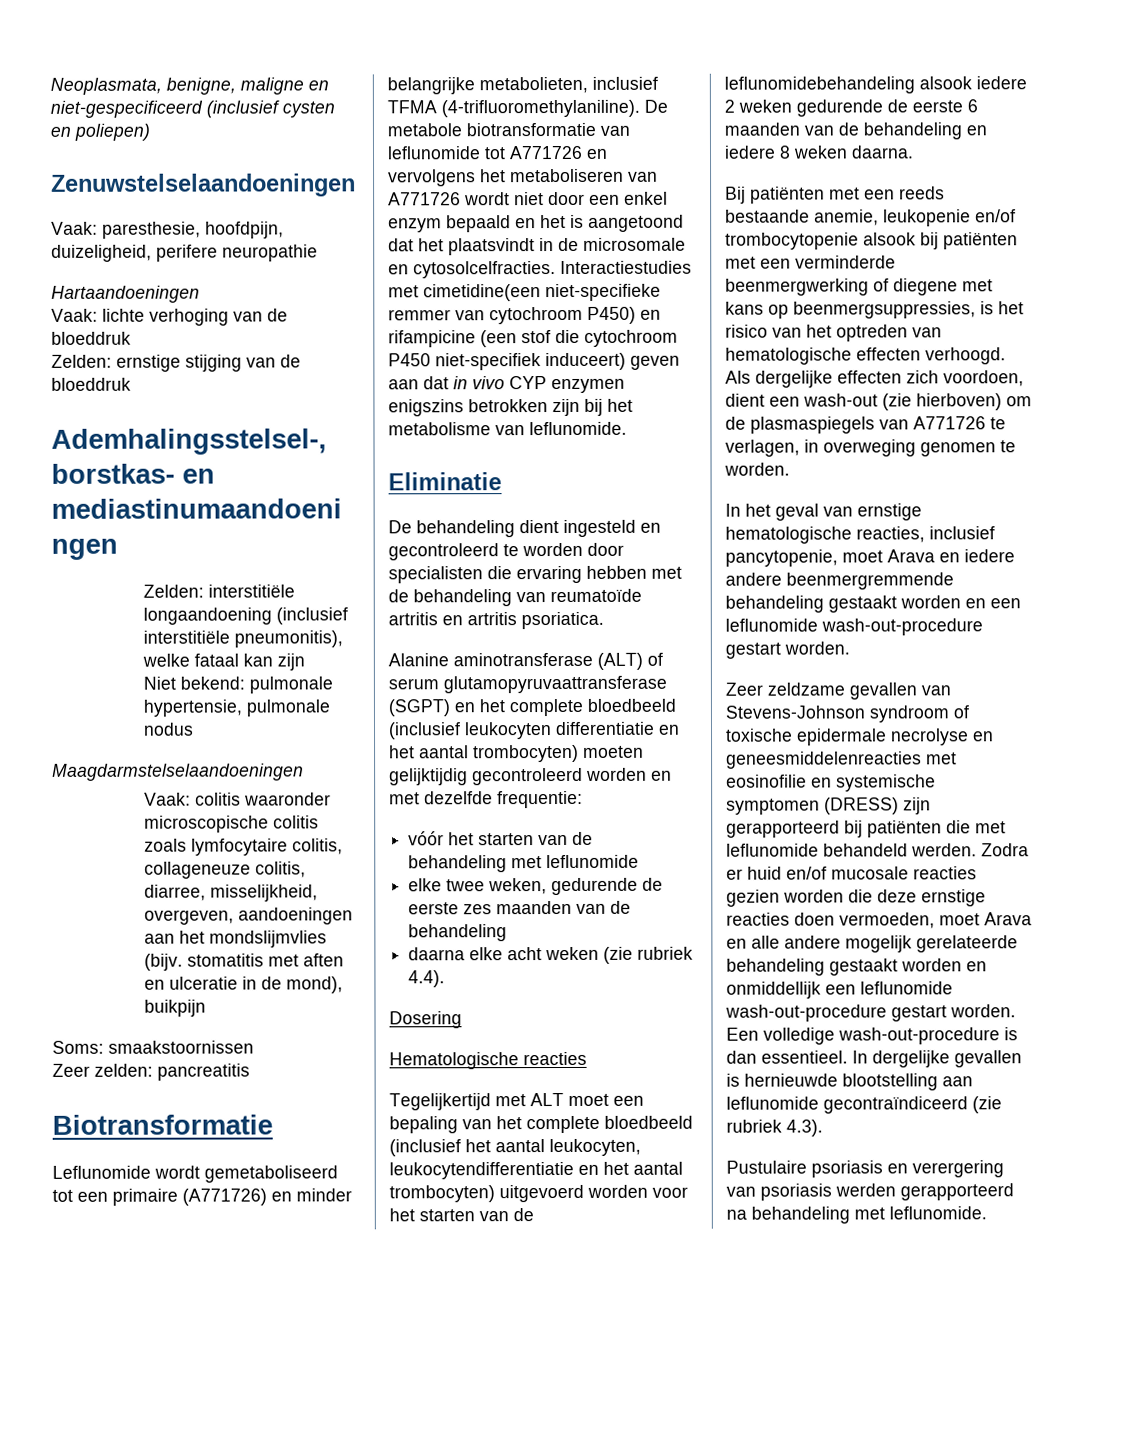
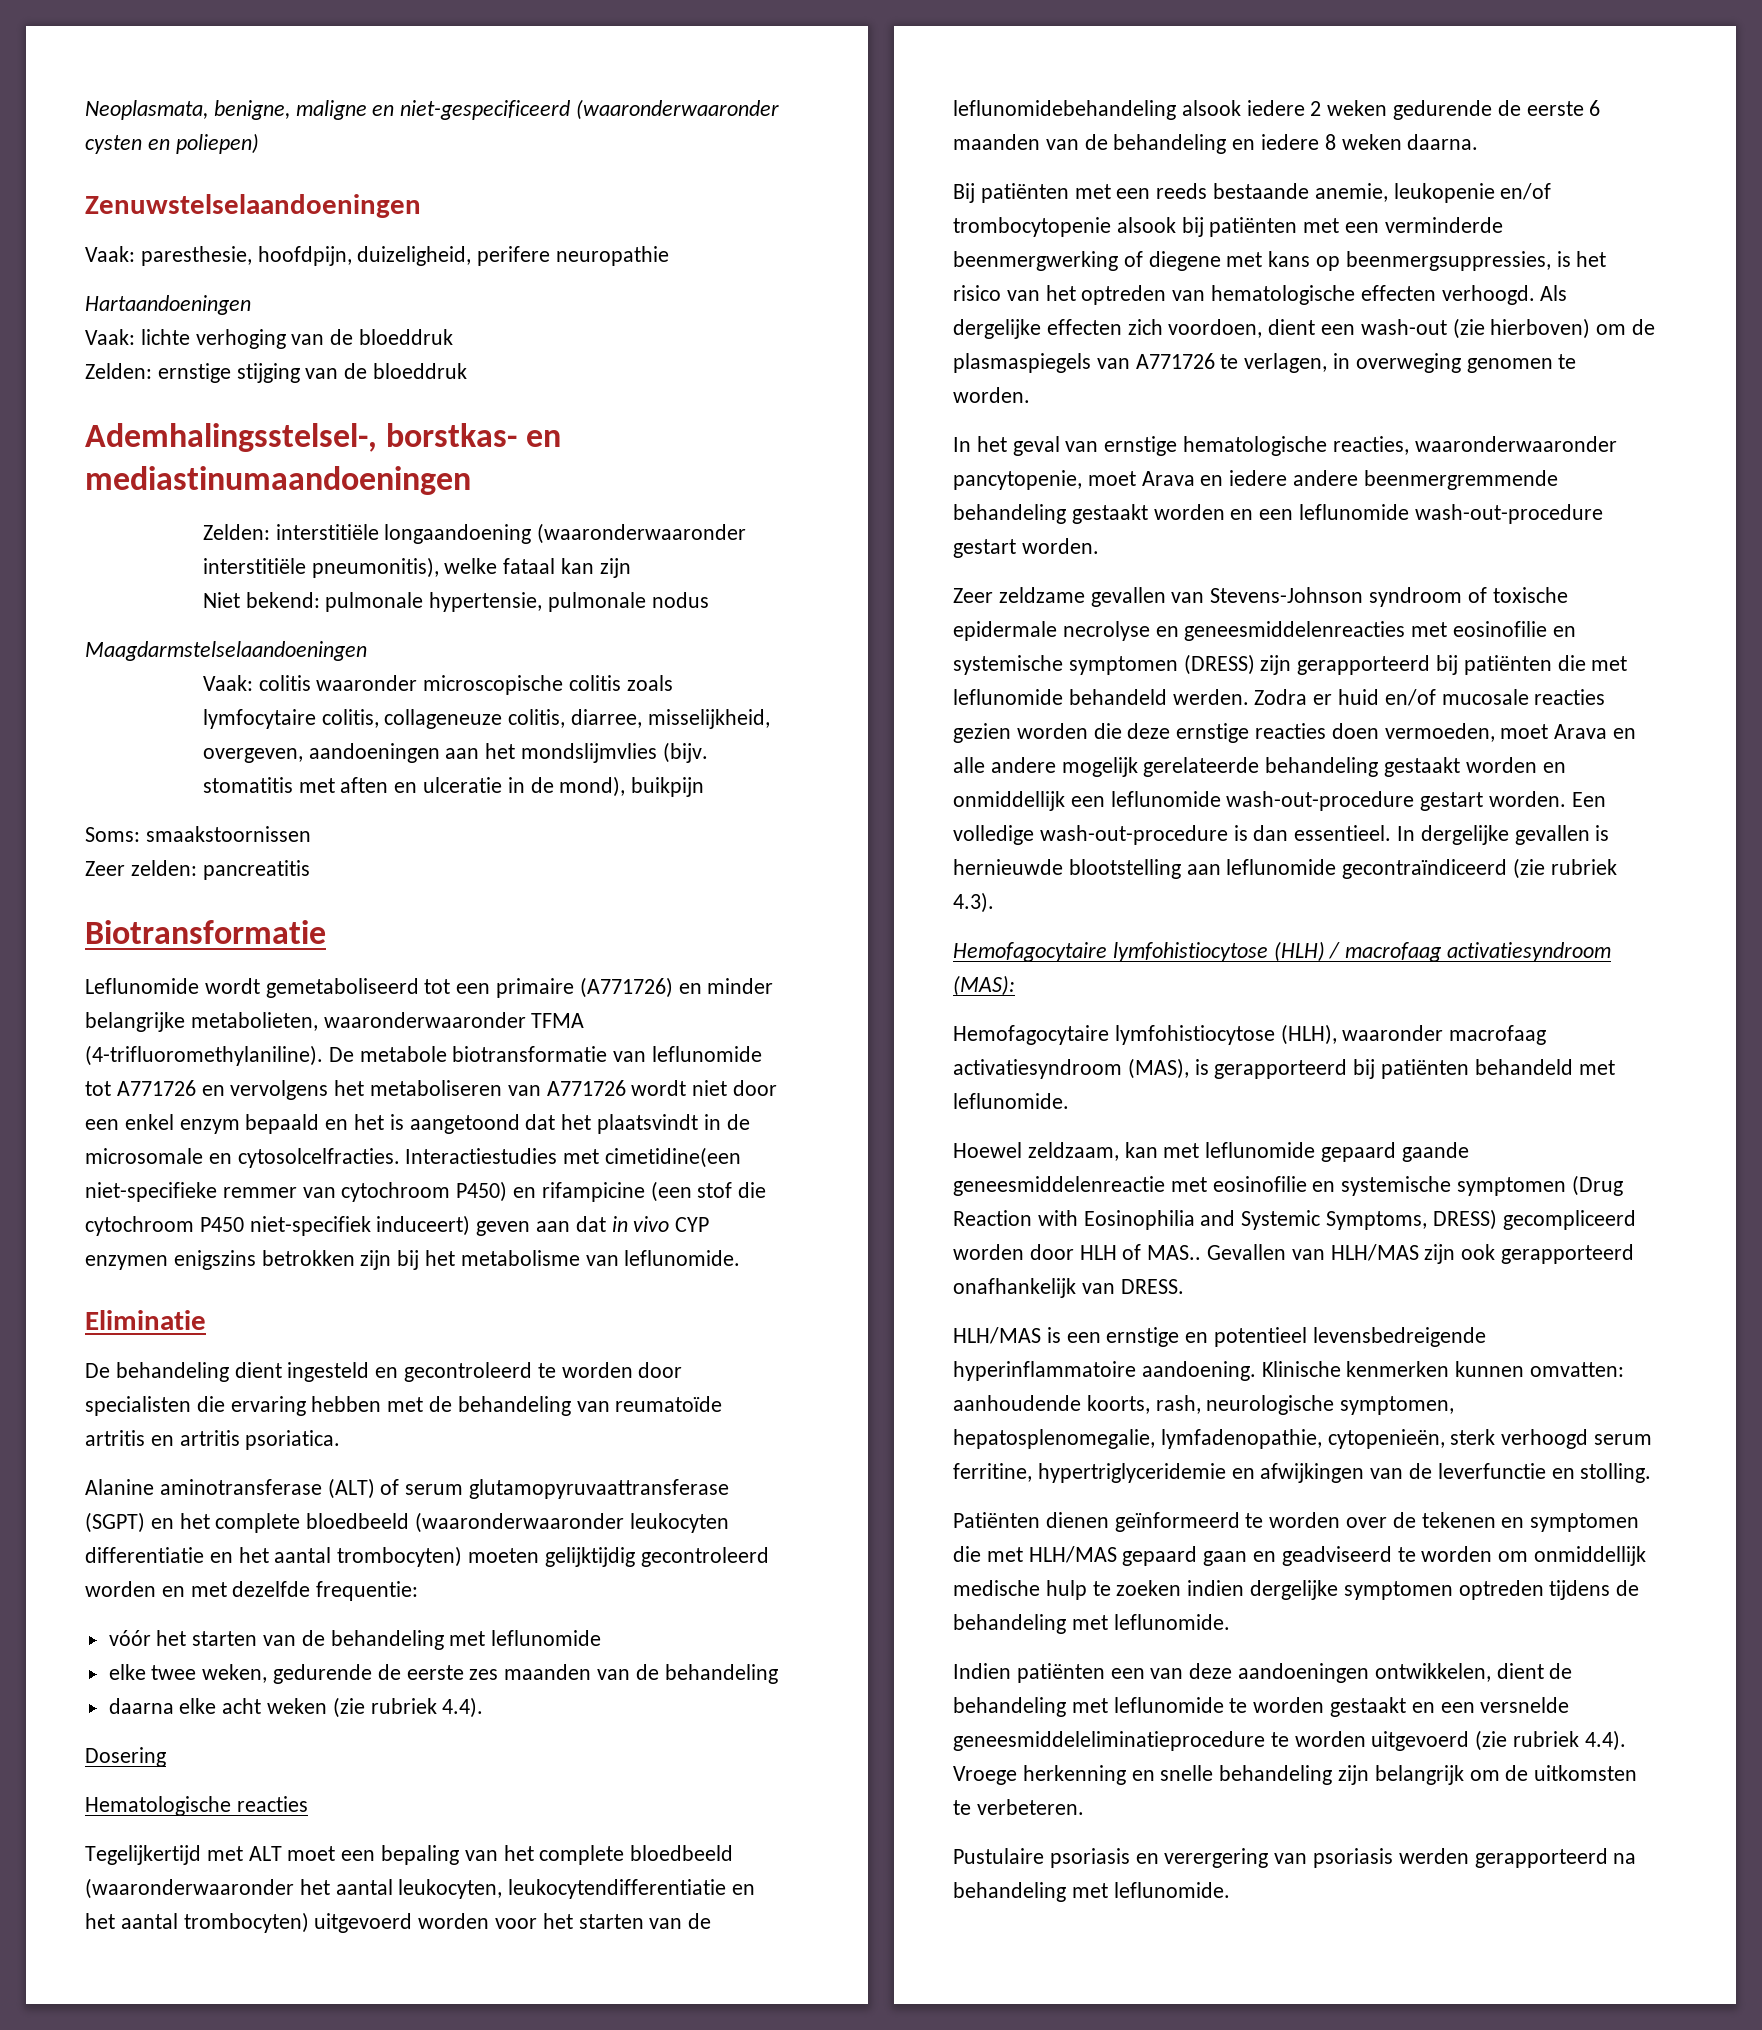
[206,100,280,118] (inclusief -> [576,99,780,120] (waaronderwaaronder
[275,607,348,625] (inclusief -> [537,523,747,544] (waaronderwaaronder
[592,76,658,90] inclusief -> [323,1012,526,1028] waaronderwaaronder
[388,722,461,740] (inclusief -> [415,1512,625,1533] (waaronderwaaronder
[389,1139,461,1157] (inclusief -> [85,1878,294,1899] (waaronderwaaronder
[929,526,995,540] inclusief -> [1414,436,1617,452] waaronderwaaronder
(823, 1128) none -> [953,941,1612,962] [953,975,1015,996] [953,1024,1547,1045] [953,1058,1615,1079] [953,1093,1069,1109] [953,1142,1469,1162] [953,1175,1623,1196] [953,1209,1636,1230] [953,1244,1635,1264] [953,1278,1184,1298] [953,1327,1486,1347] [953,1361,1625,1381] [953,1395,1455,1415] [953,1429,1653,1449] [953,1463,1652,1483] [953,1512,1640,1532] [953,1546,1647,1566] [953,1580,1640,1600] [953,1614,1230,1634] [953,1663,1573,1683] [953,1697,1570,1717] [953,1730,1626,1751] [953,1765,1638,1785] [953,1799,1084,1815] // Hemofagocytaire lymfohistiocytose (HLH) / macrofaag activatiesyndroom (MAS): // Hemofagocytaire lymfohistiocytose (HLH), waaronder macrofaag activatiesyndroom (MAS), is gerapporteerd bij patiënten behandeld met leflunomide. // Hoewel zeldzaam, kan met leflunomide gepaard gaande geneesmiddelenreactie met eosinofilie en systemische symptomen (Drug Reaction with Eosinophilia and Systemic Symptoms, DRESS) gecompliceerd worden door HLH of MAS.. Gevallen van HLH/MAS zijn ook gerapporteerd onafhankelijk van DRESS. // HLH/MAS is een ernstige en potentieel levensbedreigende hyperinflammatoire aandoening. Klinische kenmerken kunnen omvatten: aanhoudende koorts, rash, neurologische symptomen, hepatosplenomegalie, lymfadenopathie, cytopenieën, sterk verhoogd serum ferritine, hypertriglyceridemie en afwijkingen van de leverfunctie en stolling. // Patiënten dienen geïnformeerd te worden over de tekenen en symptomen die met HLH/MAS gepaard gaan en geadviseerd te worden om onmiddellijk medische hulp te zoeken indien dergelijke symptomen optreden tijdens de behandeling met leflunomide. // Indien patiënten een van deze aandoeningen ontwikkelen, dient de behandeling met leflunomide te worden gestaakt en een versnelde geneesmiddeleliminatieprocedure te worden uitgevoerd (zie rubriek 4.4). Vroege herkenning en snelle behandeling zijn belangrijk om de uitkomsten te verbeteren.

